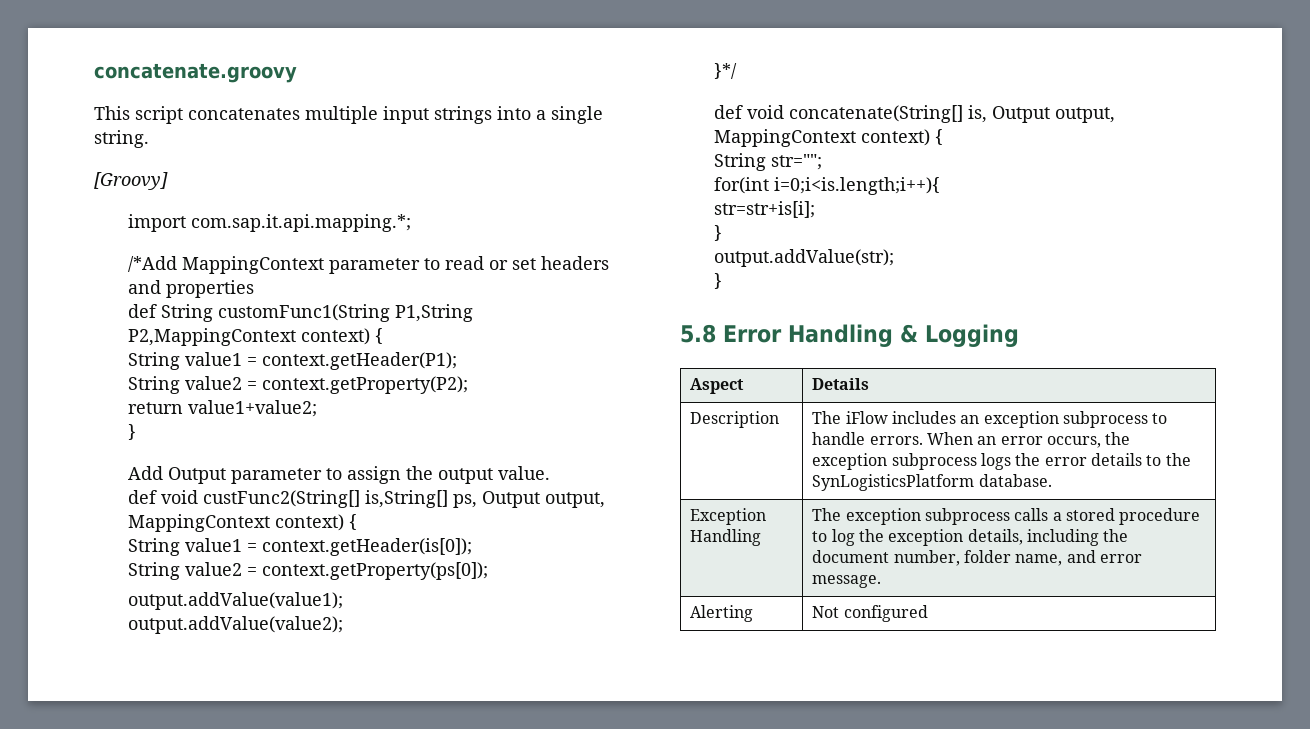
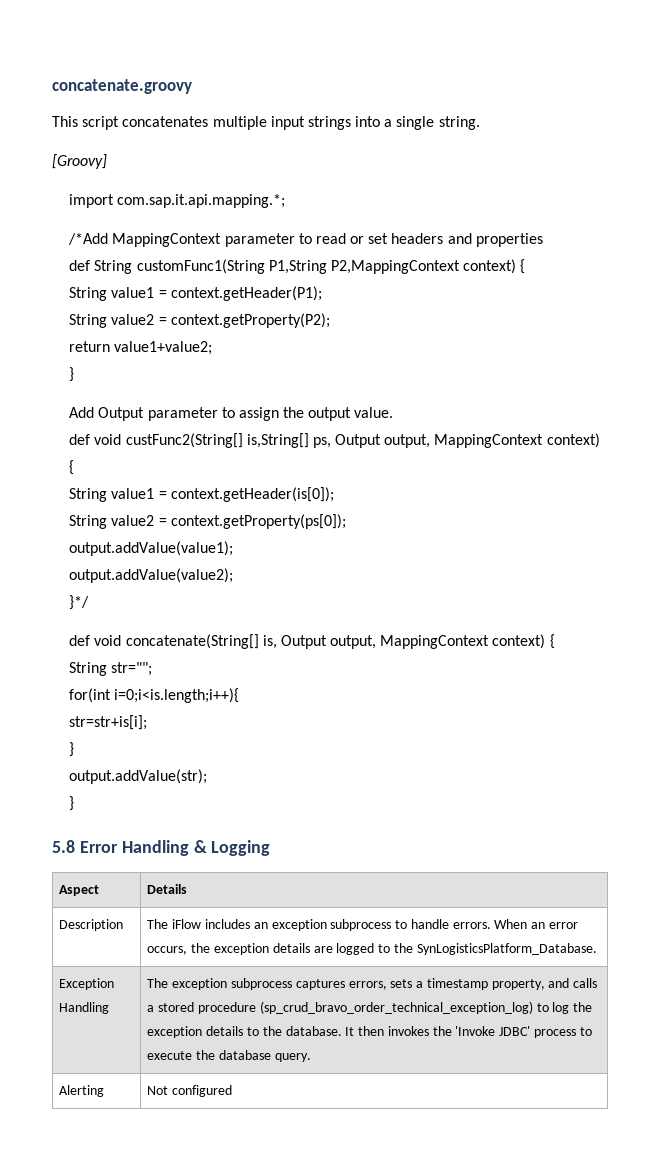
[891,453,1191,470] [812,474,1052,491] subprocess logs the error details to the SynLogisticsPlatform database. -> [272,943,597,955] details are logged to the SynLogisticsPlatform_Database.
(1011, 516) none -> [295,978,570,990] captures errors, sets a timestamp property, and
(1201, 516) none -> [259,1001,533,1014] (sp_crud_bravo_order_technical_exception_log)
[967,529,1129,546] [812,550,1143,566] [812,575,882,588] details, including the document number, folder name, and error message. -> [206,1026,592,1038] [147,1050,311,1062] details to the database. It then invokes the 'Invoke JDBC' process to execute the database query.

